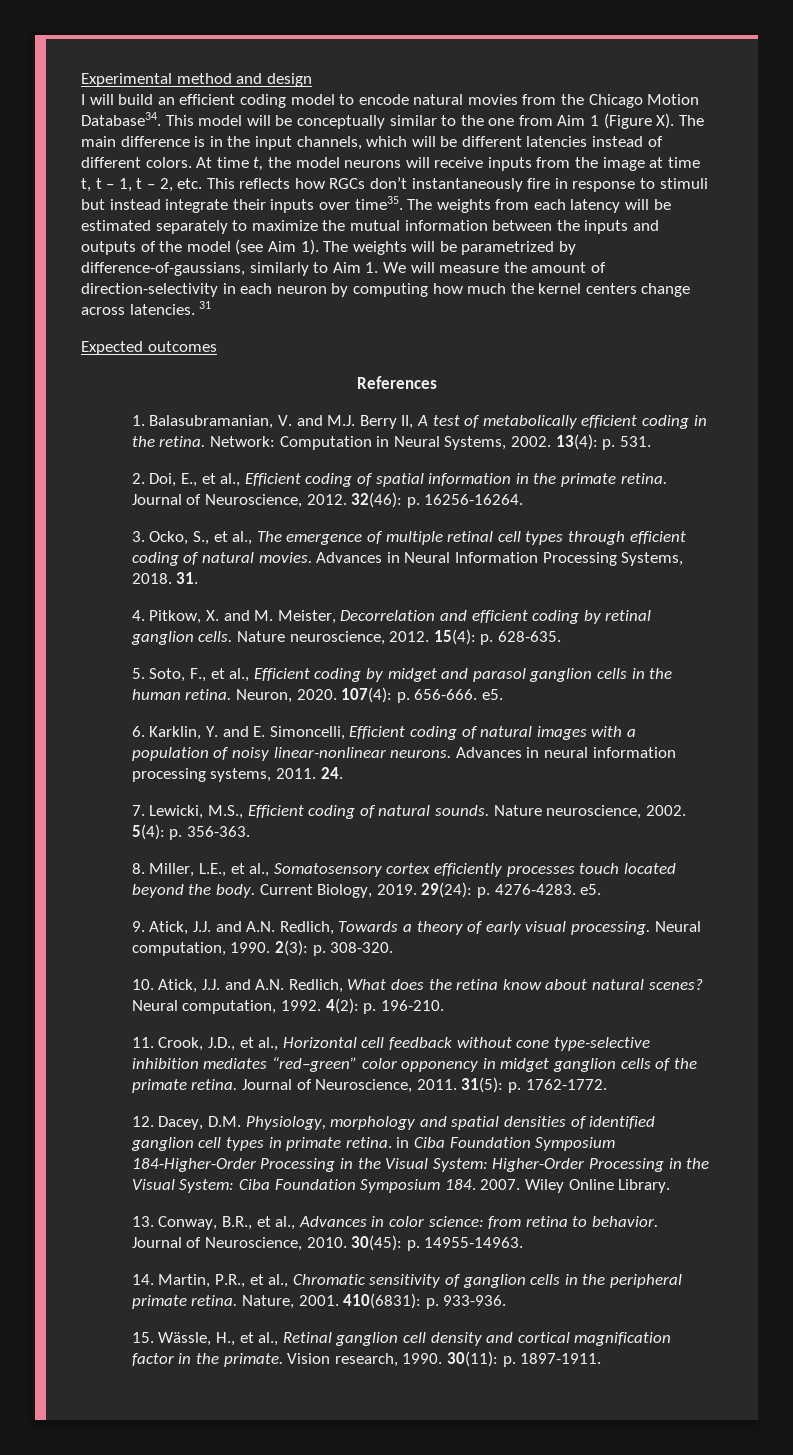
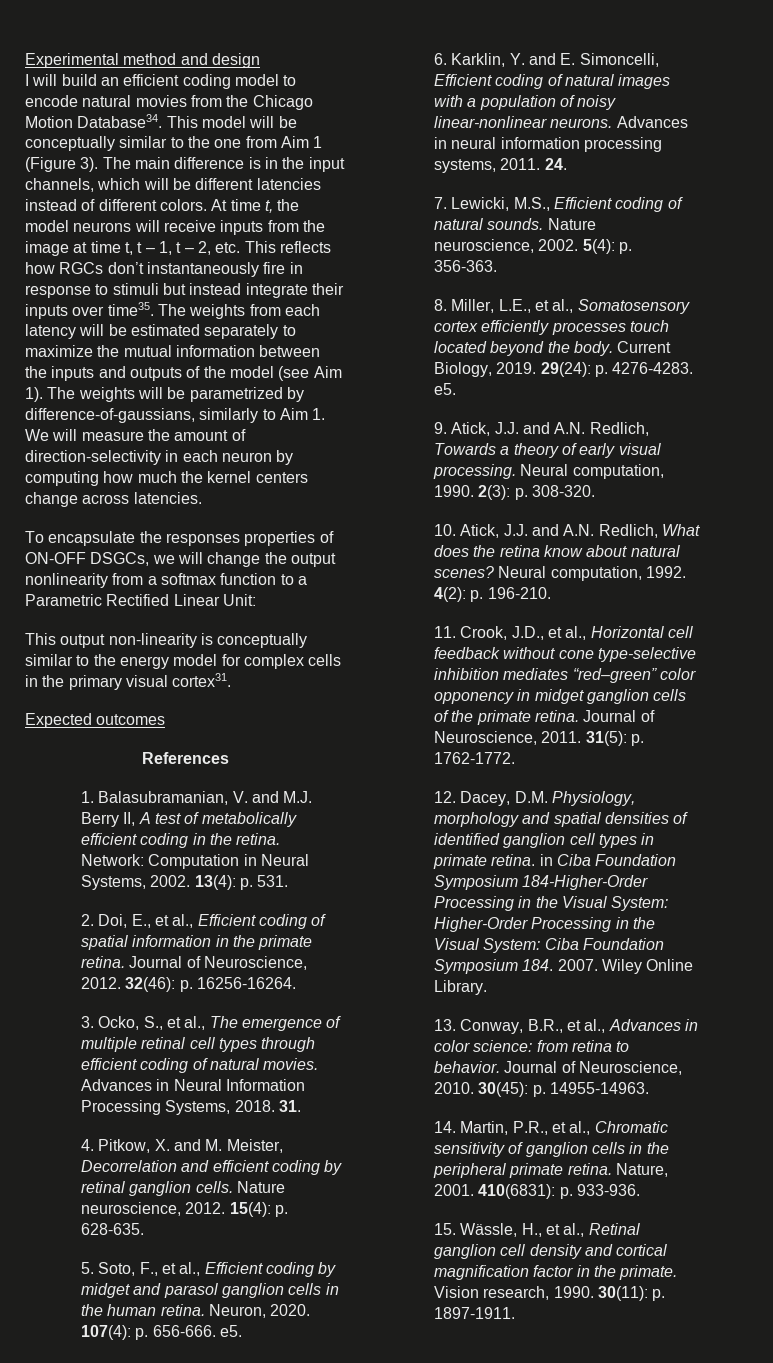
[656,113,675,129] X). -> [80,157,99,172] 3).
[199,301,212,309] 31 -> [25,531,334,546] [25,552,336,567] [25,573,307,588] [25,594,256,606] [25,633,308,648] [25,654,342,669] [25,673,232,690] // To encapsulate the responses properties of ON-OFF DSGCs, we will change the output nonlinearity from a softmax function to a Parametric Rectified Linear Unit: // This output non-linearity is conceptually similar to the energy model for complex cells in the primary visual cortex31.

